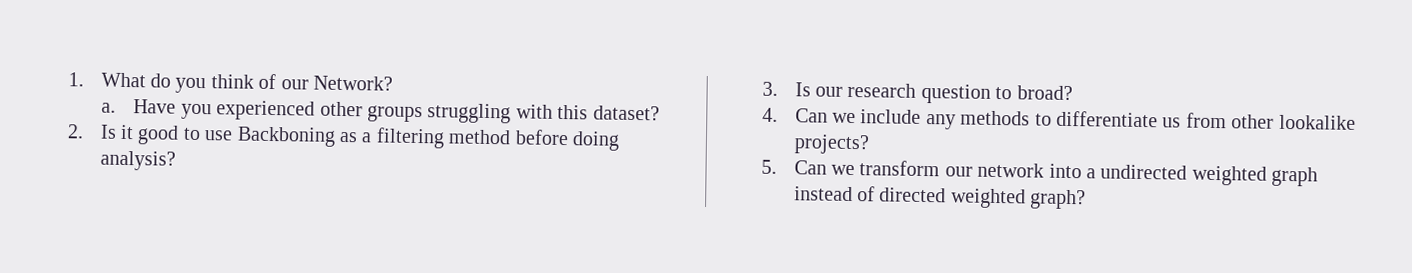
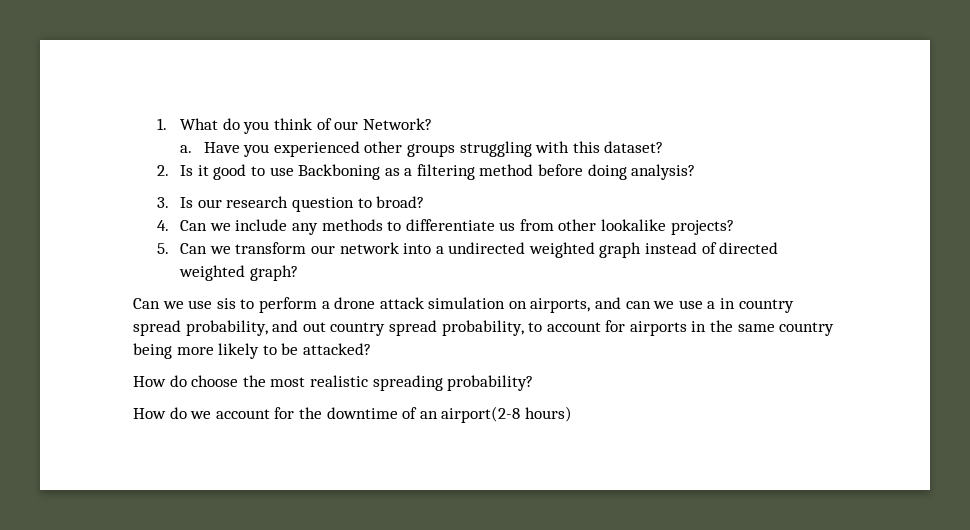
(1087, 199) none -> [133,297,794,313] [133,320,835,336] [133,343,371,359] [133,375,534,391] [133,406,572,423] // Can we use sis to perform a drone attack simulation on airports, and can we use a in country spread probability, and out country spread probability, to account for airports in the same country being more likely to be attacked? // How do choose the most realistic spreading probability? // How do we account for the downtime of an airport(2-8 hours)

